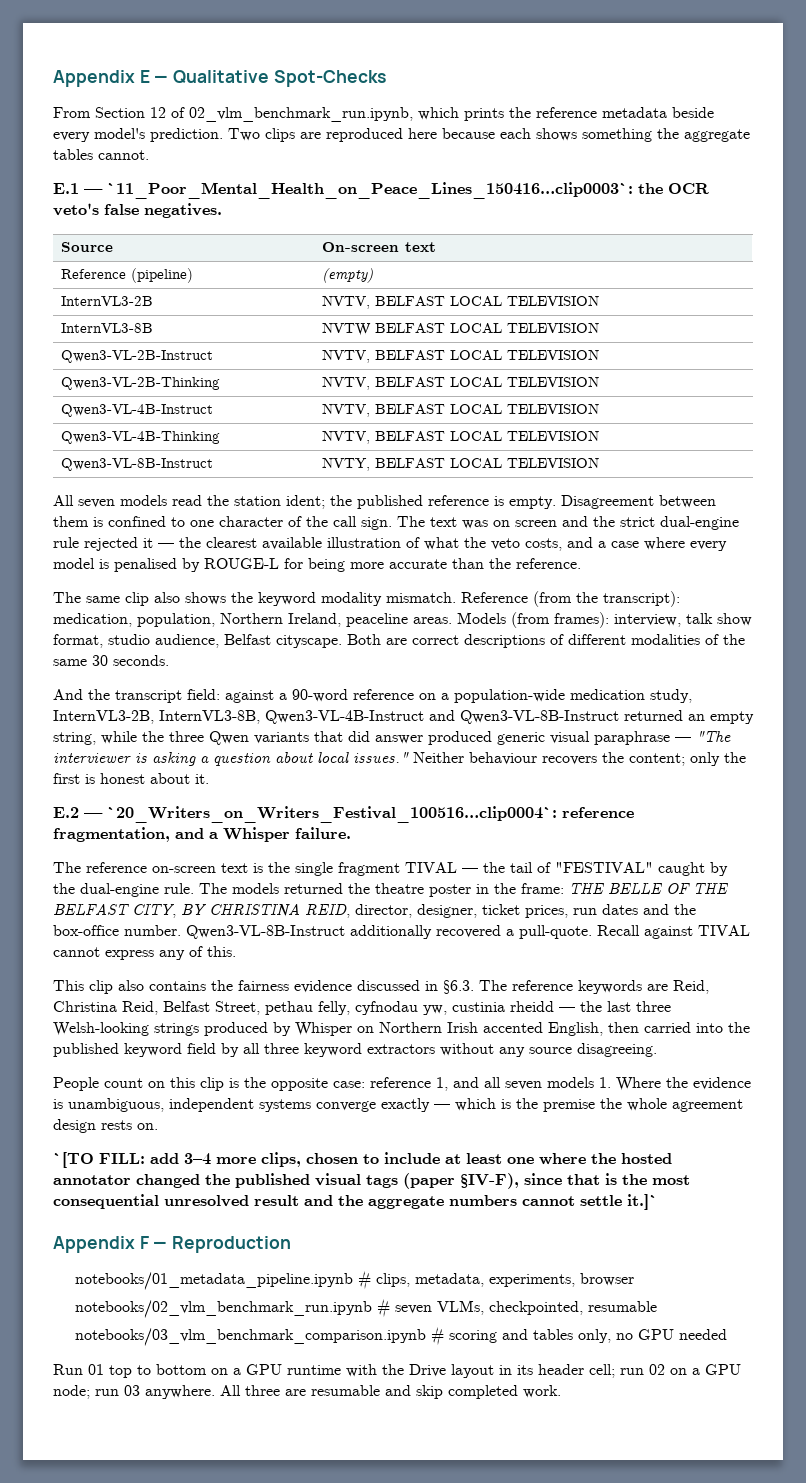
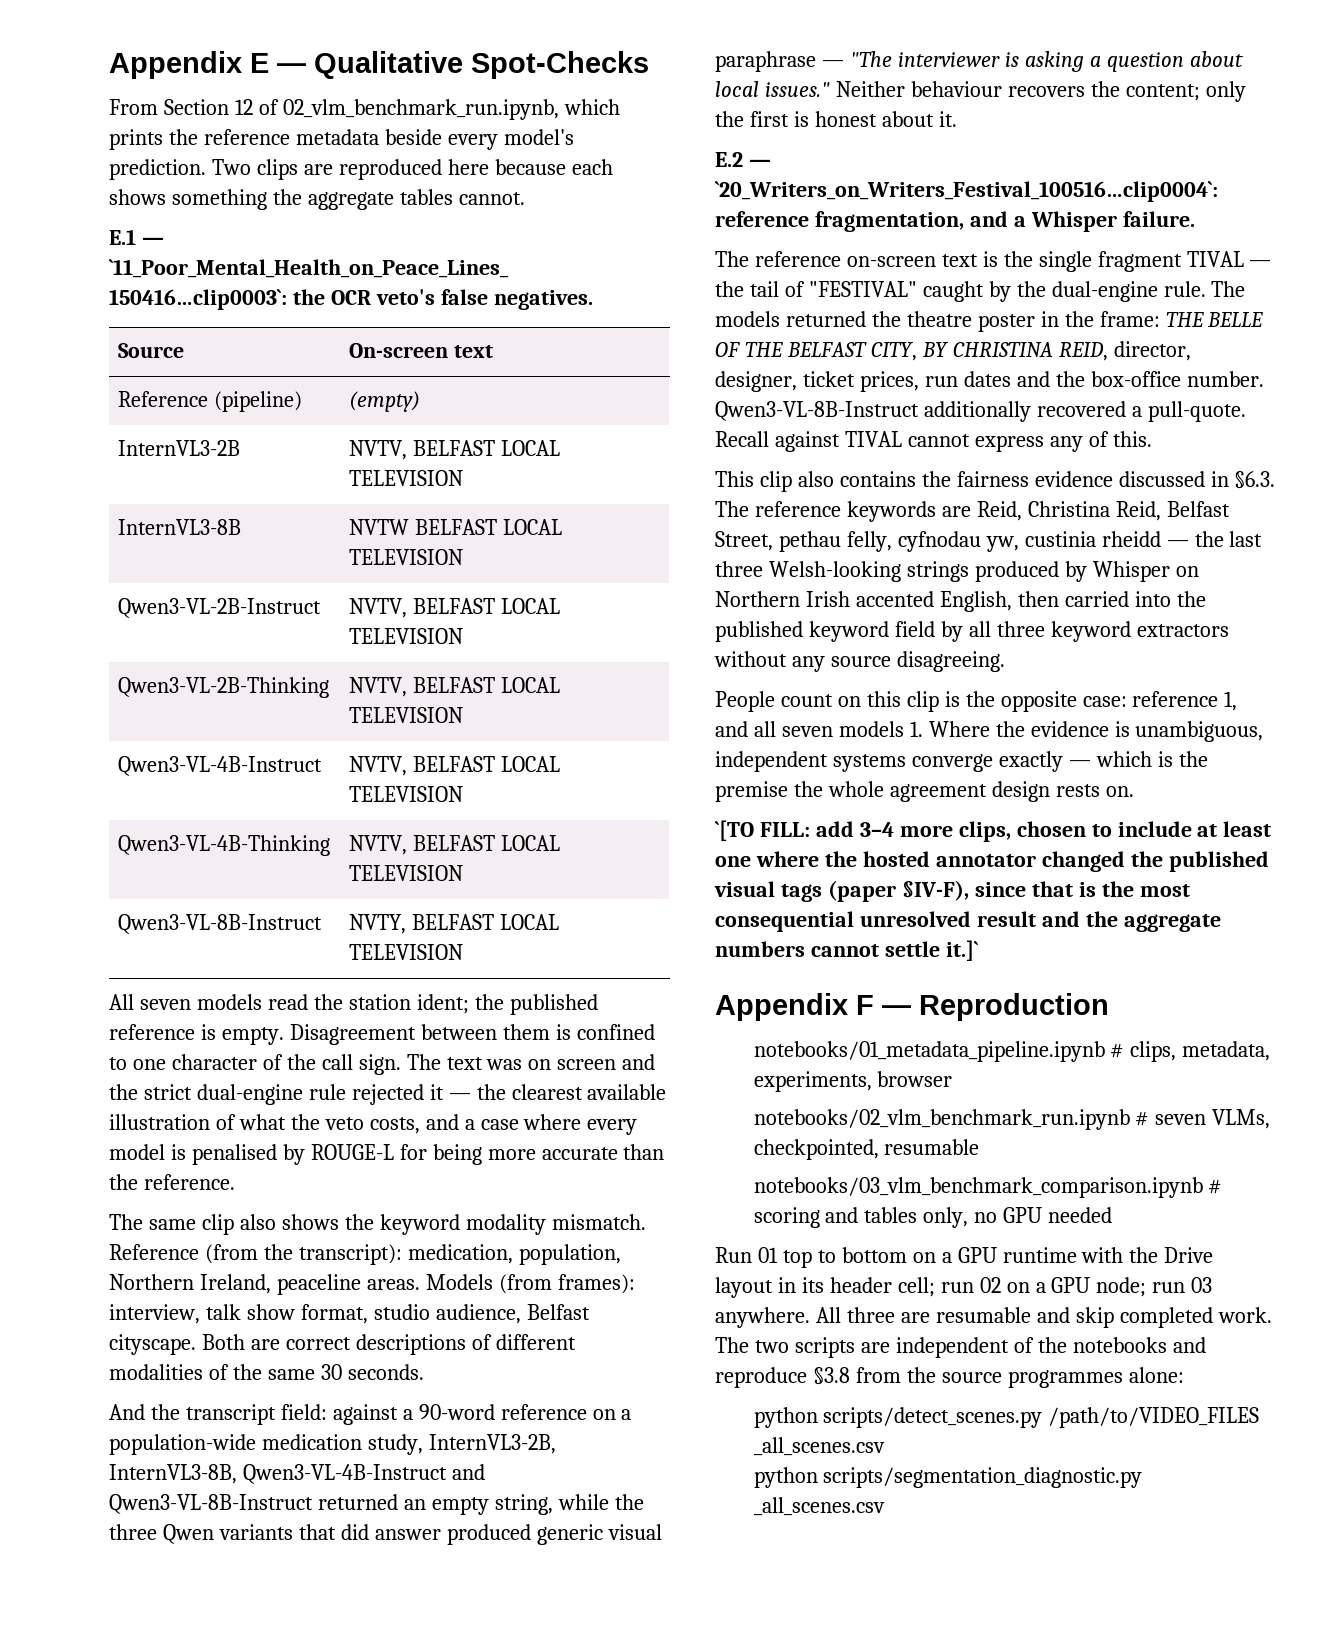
(561, 1391) none -> [715,1337,1206,1358] [715,1367,1184,1388] [753,1407,1260,1428] [753,1437,885,1456] [753,1467,1143,1488] [753,1497,885,1516] The two scripts are independent of the notebooks and reproduce §3.8 from the source programmes alone: // python scripts/detect_scenes.py /path/to/VIDEO_FILES _all_scenes.csv // python scripts/segmentation_diagnostic.py _all_scenes.csv

